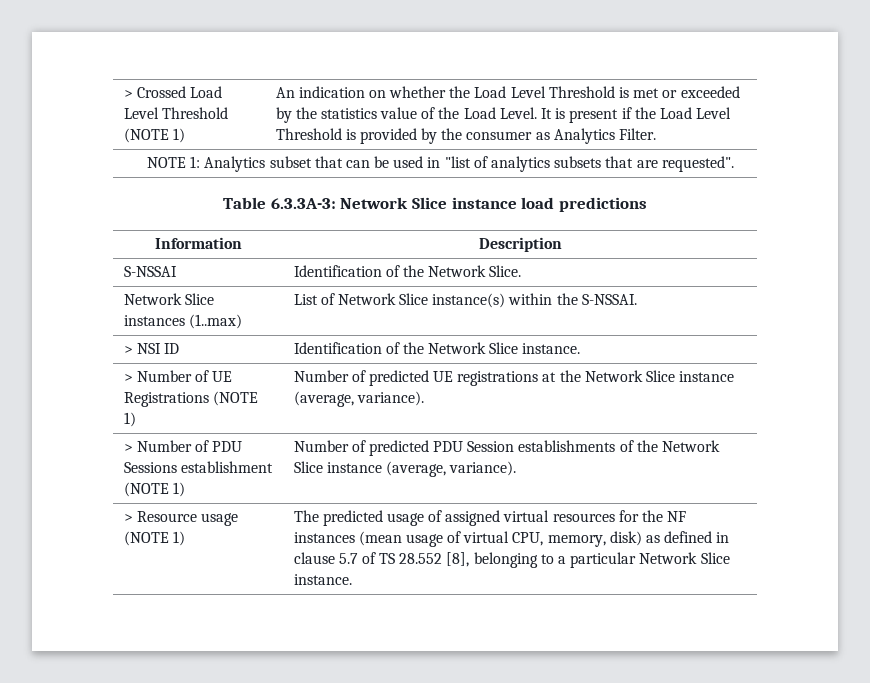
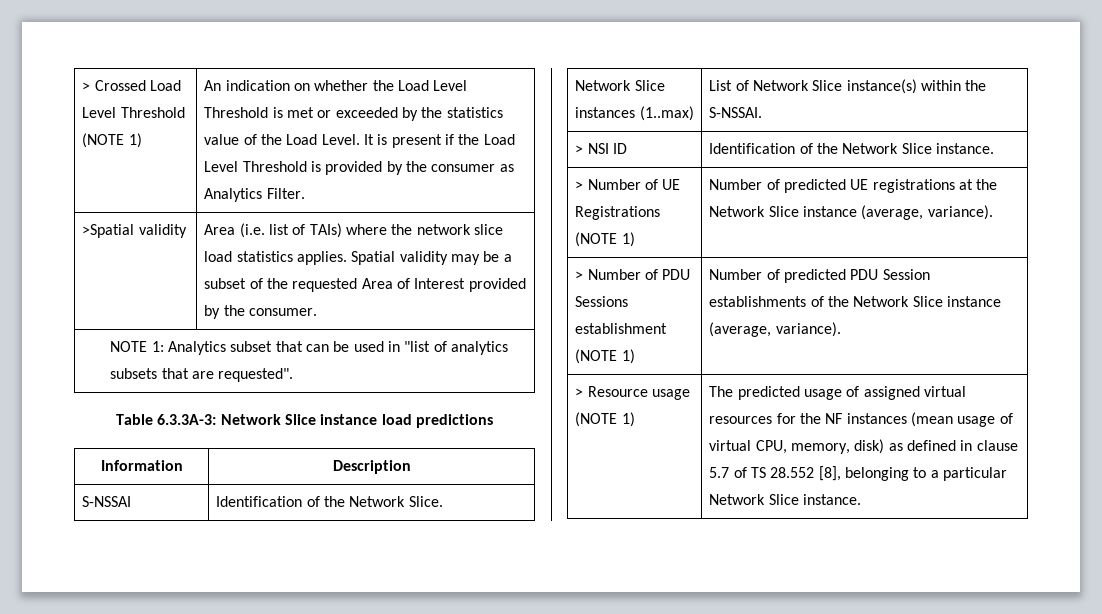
(657, 134) none -> [82,224,187,238] [204,223,503,238] [204,251,512,265] [204,278,526,292] [204,305,317,319] // >Spatial validity | Area (i.e. list of TAIs) where the network slice load statistics applies. Spatial validity may be a subset of the requested Area of Interest provided by the consumer.

